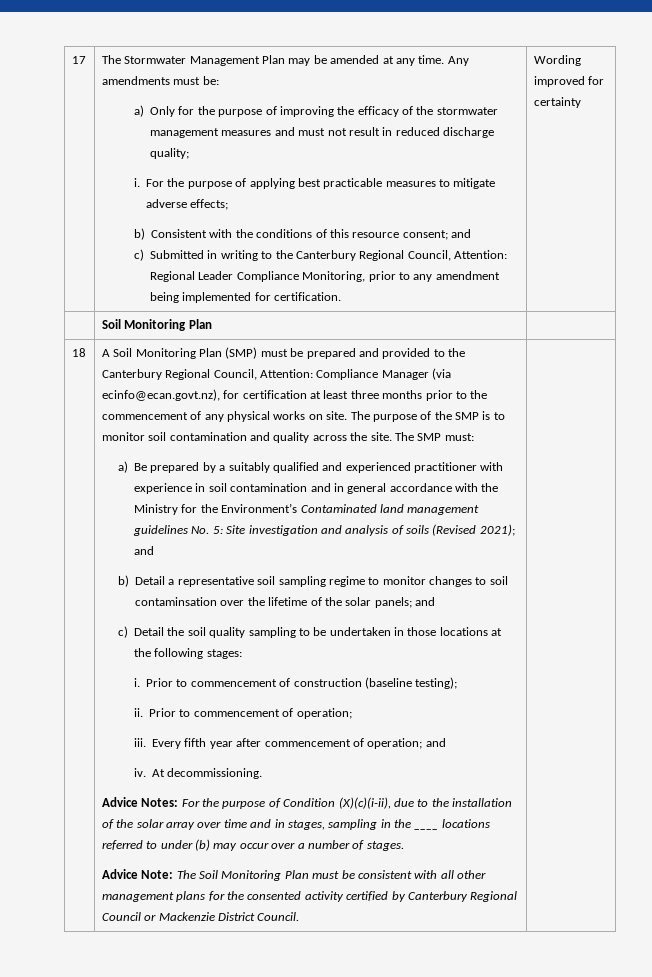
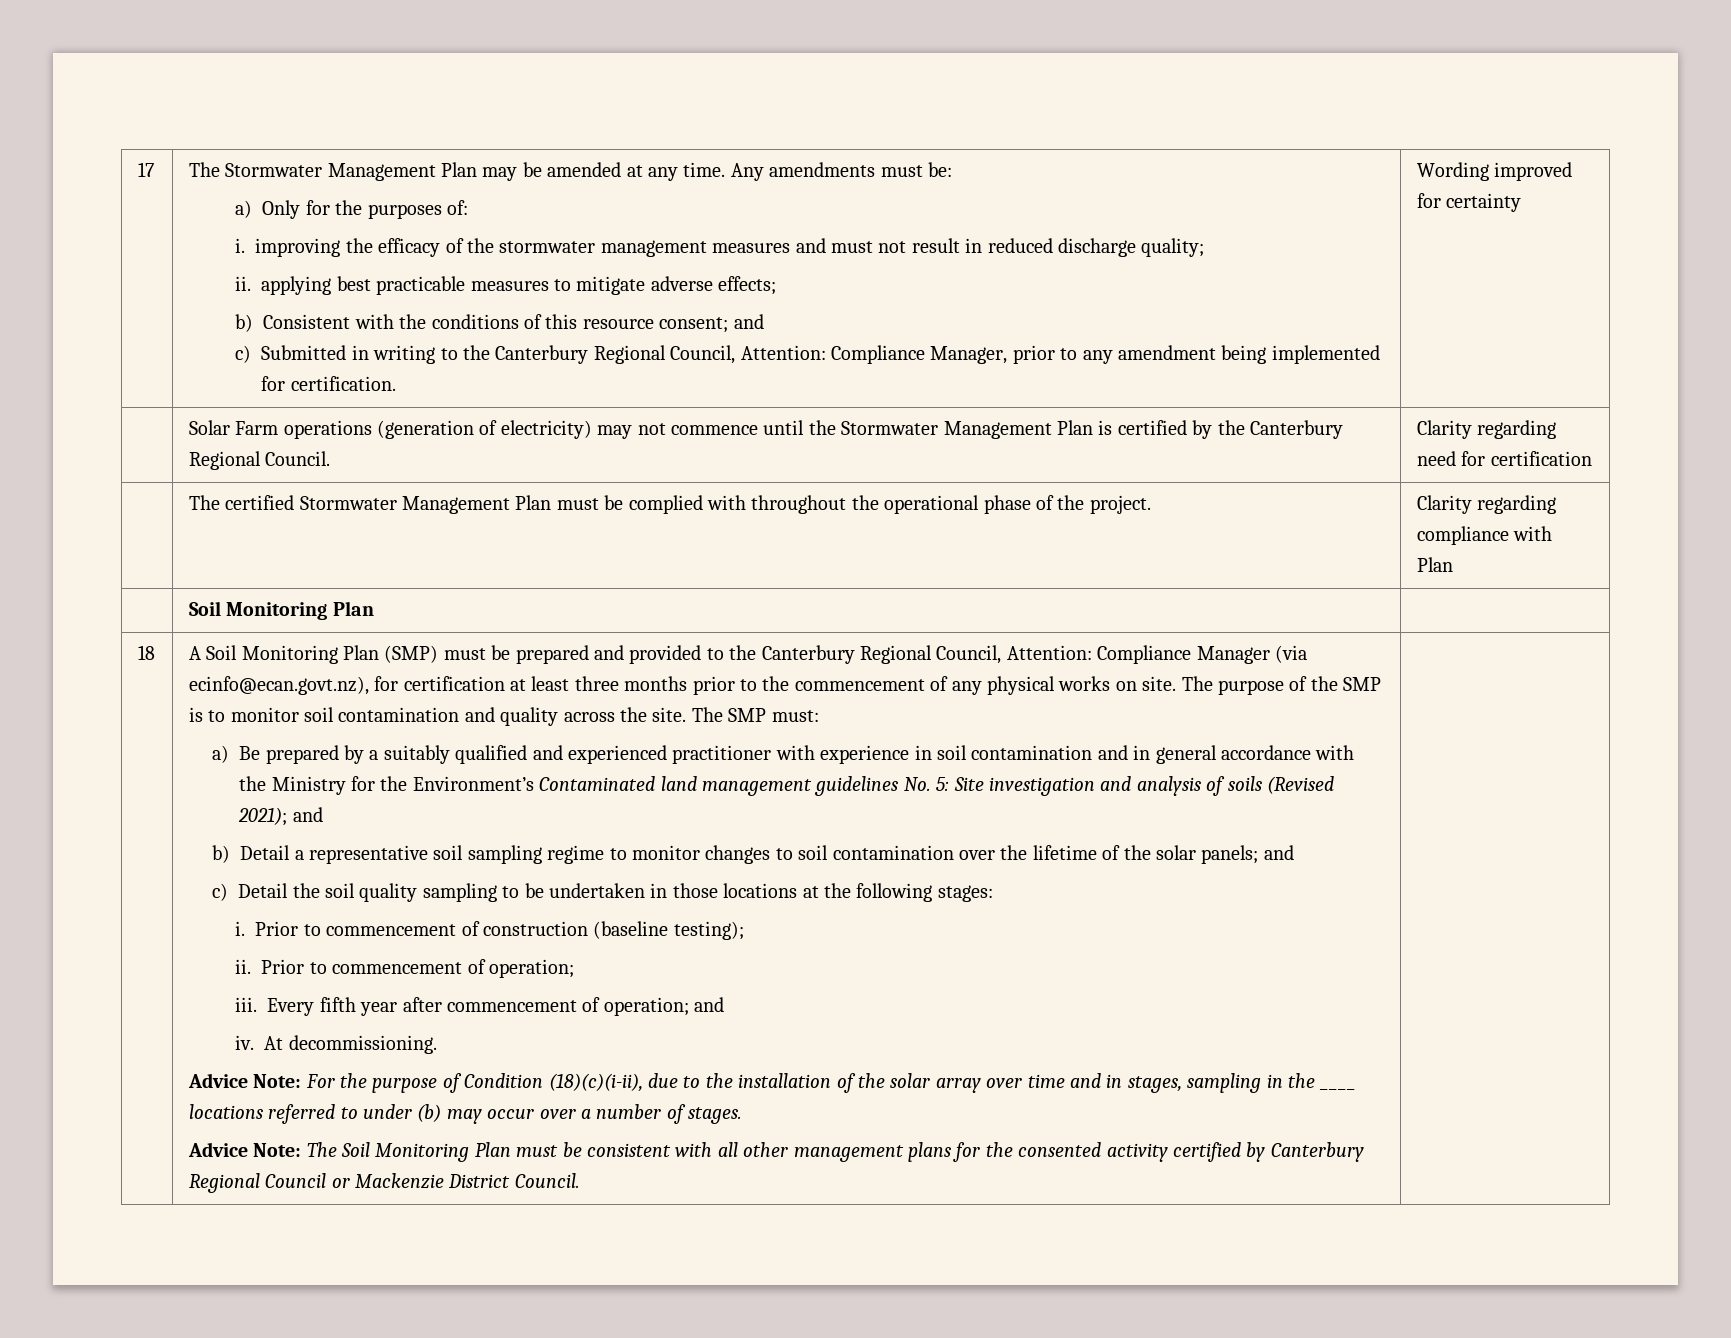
[218,106,277,117] purpose of -> [367,200,468,219] [235,238,246,253] purposes of: // i.
[133,178,247,189] i. For the purpose of -> [235,276,252,291] ii.
[150,271,366,282] Regional Leader Compliance Monitoring, -> [830,345,1008,364] Compliance Manager,
(581, 102) none -> [188,420,1344,439] [188,451,331,470] [1416,420,1557,439] [1416,451,1592,466] [188,495,1151,514] [1416,495,1557,514] [1416,526,1553,545] [1416,557,1453,572] // | Solar Farm operations (generation of electricity) may not commence until the Stormwater Management Plan is certified by the Canterbury Regional Council. | Clarity regarding need for certification // | The certified Stormwater Management Plan must be complied with throughout the operational phase of the project. | Clarity regarding compliance with Plan
[135,597,218,606] contaminsation -> [832,845,954,860] contamination
[141,798,179,807] Notes: -> [253,1074,302,1088] Note:
[338,797,391,809] (X)(c)(i-ii), -> [548,1073,643,1092] (18)(c)(i-ii),

